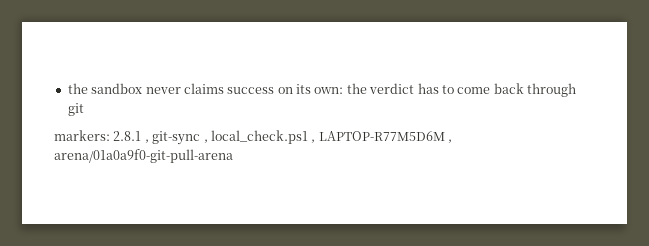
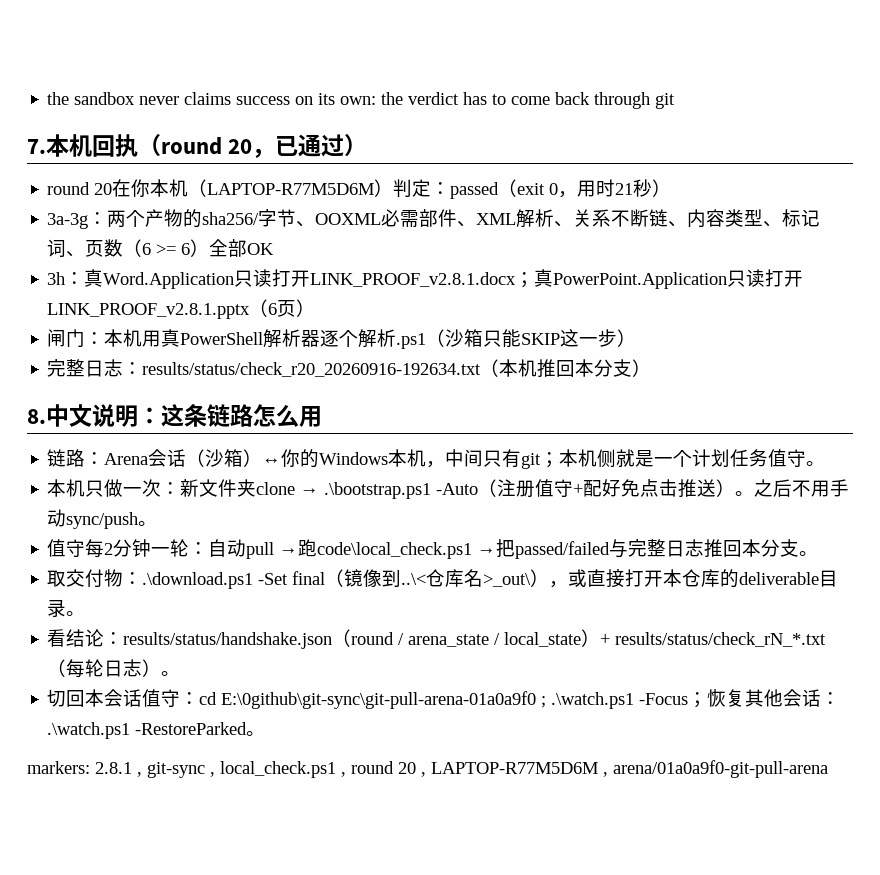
(84, 109) none -> [27,134,368,158] [47,179,672,199] [47,209,821,229] [47,239,275,257] [47,269,804,289] [47,299,316,319] [47,329,637,349] [47,359,652,378] [27,404,322,427] [47,449,826,469] [47,479,850,499] [47,509,158,529] [47,539,819,559] [47,569,839,589] [47,599,86,617] [47,629,827,649] [47,659,181,678] [47,689,841,709] [47,722,266,739] // 7.本机回执（round 20，已通过） // round 20在你本机（LAPTOP-R77M5D6M）判定：passed（exit 0，用时21秒） // 3a-3g：两个产物的sha256/字节、OOXML必需部件、XML解析、关系不断链、内容类型、标记词、页数（6 >= 6）全部OK // 3h：真Word.Application只读打开LINK_PROOF_v2.8.1.docx；真PowerPoint.Application只读打开LINK_PROOF_v2.8.1.pptx（6页） // 闸门：本机用真PowerShell解析器逐个解析.ps1（沙箱只能SKIP这一步） // 完整日志：results/status/check_r20_20260916-192634.txt（本机推回本分支） // 8.中文说明：这条链路怎么用 // 链路：Arena会话（沙箱）↔你的Windows本机，中间只有git；本机侧就是一个计划任务值守。 // 本机只做一次：新文件夹clone → .\bootstrap.ps1 -Auto（注册值守+配好免点击推送）。之后不用手动sync/push。 // 值守每2分钟一轮：自动pull →跑code\local_check.ps1 →把passed/failed与完整日志推回本分支。 // 取交付物：.\download.ps1 -Set final（镜像到..\<仓库名>_out\），或直接打开本仓库的deliverable目录。 // 看结论：results/status/handshake.json（round / arena_state / local_state）+ results/status/check_rN_*.txt（每轮日志）。 // 切回本会话值守：cd E:\0github\git-sync\git-pull-arena-01a0a9f0 ; .\watch.ps1 -Focus；恢复其他会话：.\watch.ps1 -RestoreParked。
(316, 141) none -> [351,761,426,777] round 20 ,

